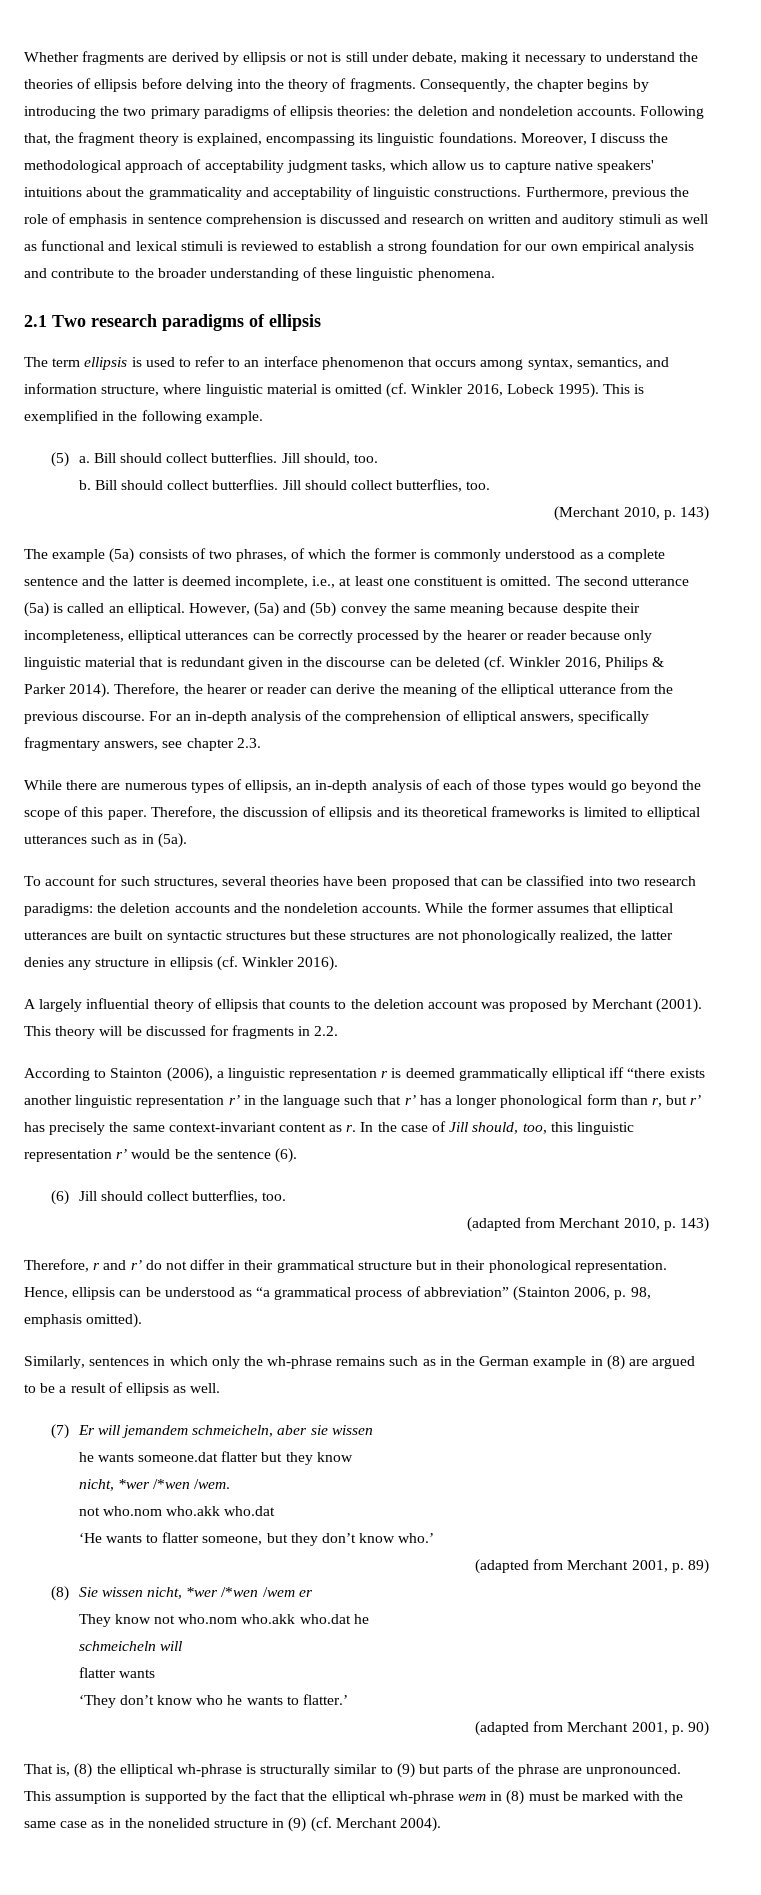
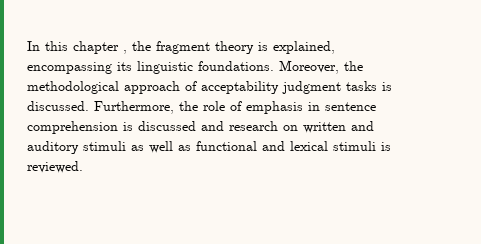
[24,51,699,65] [24,78,649,92] [24,105,705,119] [24,133,51,145] Whether fragments are derived by ellipsis or not is still under debate, making it necessary to understand the theories of ellipsis before delving into the theory of fragments. Consequently, the chapter begins by introducing the two primary paradigms of ellipsis theories: the deletion and nondeletion accounts. Following that, -> [27,41,127,54] In this chapter ,
[591,133,646,143] I discuss -> (339, 67) none
[350,160,655,173] [24,186,666,200] tasks, which allow us to capture native speakers' intuitions about the grammaticality and acceptability of linguistic constructions. Furthermore, previous -> [346,81,392,91] [27,101,174,114] tasks is discussed. Furthermore,
[241,240,694,254] [24,267,495,281] [24,314,321,331] [24,356,669,370] [24,383,645,398] [24,410,263,424] [51,452,378,467] [78,479,491,492] [554,506,709,521] [24,548,665,563] [24,576,689,589] [24,602,640,617] [24,630,653,643] [24,656,664,671] [24,683,673,698] [24,710,650,724] [24,737,261,751] [24,779,702,793] [24,806,700,820] [24,833,187,848] [24,875,696,889] [24,902,674,916] [24,930,673,943] [24,956,339,971] [24,998,702,1013] [24,1025,339,1039] [24,1067,705,1082] [24,1094,702,1108] [24,1121,634,1135] [24,1148,298,1163] [51,1190,287,1205] [467,1217,709,1232] [24,1259,667,1273] [24,1286,651,1301] [24,1313,143,1328] [24,1355,696,1370] [24,1382,221,1396] [51,1424,373,1439] [78,1451,353,1465] [78,1479,231,1491] [78,1506,276,1516] [78,1532,435,1546] [475,1559,709,1574] [51,1586,313,1601] [78,1614,369,1627] [78,1641,182,1651] [78,1667,155,1678] [78,1694,348,1708] [475,1721,709,1736] [24,1763,682,1778] [24,1790,684,1805] [24,1817,442,1832] reviewed to establish a strong foundation for our own empirical analysis and contribute to the broader understanding of these linguistic phenomena. // 2.1 Two research paradigms of ellipsis // The term ellipsis is used to refer to an interface phenomenon that occurs among syntax, semantics, and information structure, where linguistic material is omitted (cf. Winkler 2016, Lobeck 1995). This is exemplified in the following example. // (5) a. Bill should collect butterflies. Jill should, too. // b. Bill should collect butterflies. Jill should collect butterflies, too. // (Merchant 2010, p. 143) // The example (5a) consists of two phrases, of which the former is commonly understood as a complete sentence and the latter is deemed incomplete, i.e., at least one constituent is omitted. The second utterance (5a) is called an elliptical. However, (5a) and (5b) convey the same meaning because despite their incompleteness, elliptical utterances can be correctly processed by the hearer or reader because only linguistic material that is redundant given in the discourse can be deleted (cf. Winkler 2016, Philips & Parker 2014). Therefore, the hearer or reader can derive the meaning of the elliptical utterance from the previous discourse. For an in-depth analysis of the comprehension of elliptical answers, specifically fragmentary answers, see chapter 2.3. // While there are numerous types of ellipsis, an in-depth analysis of each of those types would go beyond the scope of this paper. Therefore, the discussion of ellipsis and its theoretical frameworks is limited to elliptical utterances such as in (5a). // To account for such structures, several theories have been proposed that can be classified into two research paradigms: the deletion accounts and the nondeletion accounts. While the former assumes that elliptical utterances are built on syntactic structures but these structures are not phonologically realized, the latter denies any structure in ellipsis (cf. Winkler 2016). // A largely influential theory of ellipsis that counts to the deletion account was proposed by Merchant (2001). This theory will be discussed for fragments in 2.2. // According to Stainton (2006), a linguistic representation r is deemed grammatically elliptical iff “there exists another linguistic representation r’ in the language such that r’ has a longer phonological form than r, but r’ has precisely the same context-invariant content as r. In the case of Jill should, too, this linguistic representation r’ would be the sentence (6). // (6) Jill should collect butterflies, too. // (adapted from Merchant 2010, p. 143) // Therefore, r and r’ do not differ in their grammatical structure but in their phonological representation. Hence, ellipsis can be understood as “a grammatical process of abbreviation” (Stainton 2006, p. 98, emphasis omitted). // Similarly, sentences in which only the wh-phrase remains such as in the German example in (8) are argued to be a result of ellipsis as well. // (7) Er will jemandem schmeicheln, aber sie wissen // he wants someone.dat flatter but they know // nicht, *wer /*wen /wem. // not who.nom who.akk who.dat // ‘He wants to flatter someone, but they don’t know who.’ // (adapted from Merchant 2001, p. 89) // (8) Sie wissen nicht, *wer /*wen /wem er // They know not who.nom who.akk who.dat he // schmeicheln will // flatter wants // ‘They don’t know who he wants to flatter.’ // (adapted from Merchant 2001, p. 90) // That is, (8) the elliptical wh-phrase is structurally similar to (9) but parts of the phrase are unpronounced. This assumption is supported by the fact that the elliptical wh-phrase wem in (8) must be marked with the same case as in the nonelided structure in (9) (cf. Merchant 2004). -> [27,161,83,173] reviewed.

